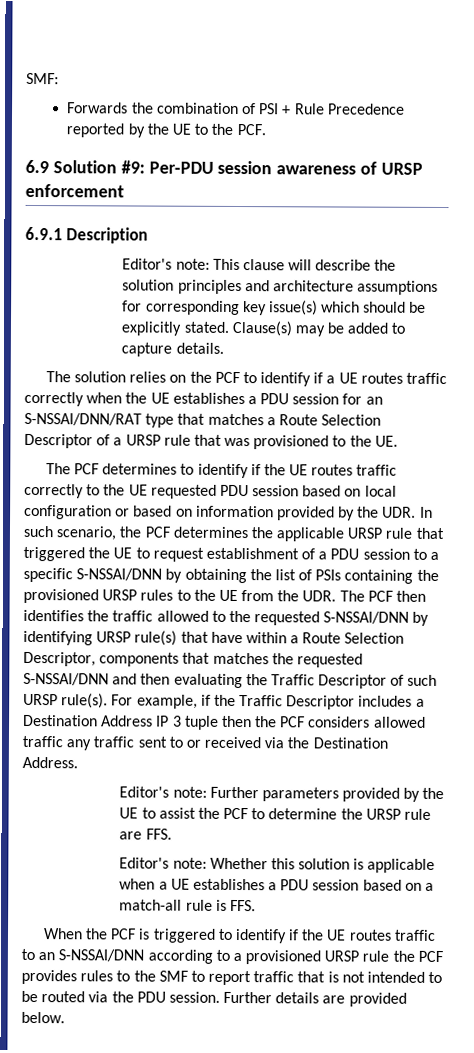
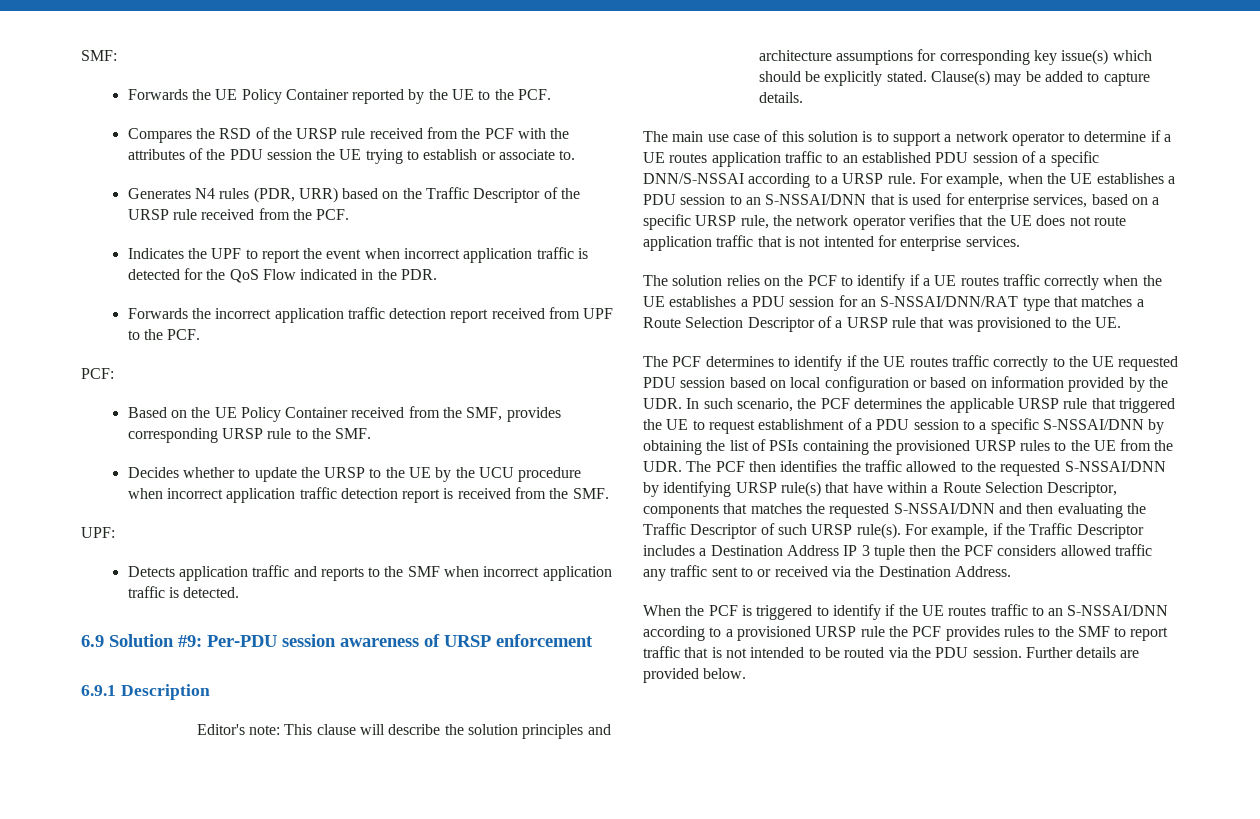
[156,102,405,115] combination of PSI + Rule Precedence -> [215,89,349,104] UE Policy Container
(266, 129) none -> [127,127,570,143] [127,148,576,164] [127,187,581,203] [127,208,350,220] [127,247,589,263] [127,268,438,283] [127,307,614,323] [127,329,201,340] [81,368,114,379] [127,406,561,422] [127,428,372,443] [127,467,582,482] [127,487,609,503] [81,527,115,538] [127,565,612,581] [127,586,240,598] // Compares the RSD of the URSP rule received from the PCF with the attributes of the PDU session the UE trying to establish or associate to. // Generates N4 rules (PDR, URR) based on the Traffic Descriptor of the URSP rule received from the PCF. // Indicates the UPF to report the event when incorrect application traffic is detected for the QoS Flow indicated in the PDR. // Forwards the incorrect application traffic detection report received from UPF to the PCF. // PCF: // Based on the UE Policy Container received from the SMF, provides corresponding URSP rule to the SMF. // Decides whether to update the URSP to the UE by the UCU procedure when incorrect application traffic detection report is received from the SMF. // UPF: // Detects application traffic and reports to the SMF when incorrect application traffic is detected.
(224, 348) none -> [643,130,1172,146] [643,151,1099,167] [643,173,1175,188] [643,193,1160,209] [643,214,1126,230] [643,235,1020,251] // The main use case of this solution is to support a network operator to determine if a UE routes application traffic to an established PDU session of a specific DNN/S-NSSAI according to a URSP rule. For example, when the UE establishes a PDU session to an S-NSSAI/DNN that is used for enterprise services, based on a specific URSP rule, the network operator verifies that the UE does not route application traffic that is not intented for enterprise services.
[119,786,445,802] [119,807,432,820] [119,828,172,840] [119,857,436,873] [119,878,435,891] [119,899,256,912] // Editor's note: Further parameters provided by the UE to assist the PCF to determine the URSP rule are FFS. // Editor's note: Whether this solution is applicable when a UE establishes a PDU session based on a match-all rule is FFS. -> (1011, 571) none

